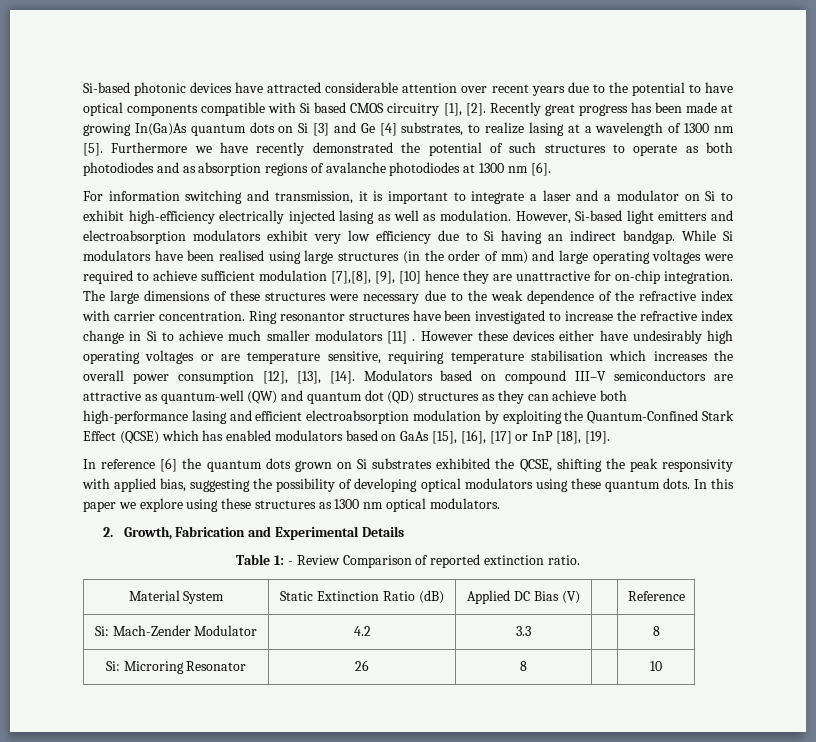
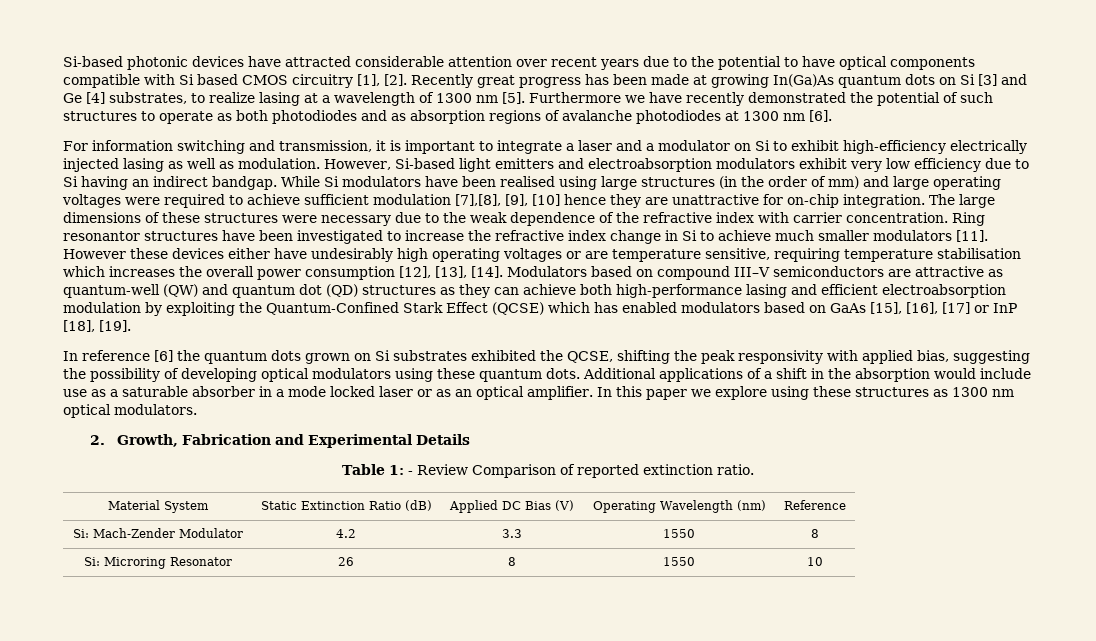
[387,331,416,344] [11] . -> [956,230,988,242] [11].
(690, 483) none -> [583,368,1031,382] [63,386,593,400] Additional applications of a shift in the absorption would include use as a saturable absorber in a mode locked laser or as an optical amplifier.
(580, 597) none -> [592,500,766,513] Operating Wavelength (nm)
(531, 631) none -> [663,529,695,538] 1550
(527, 666) none -> [663,557,695,566] 1550

